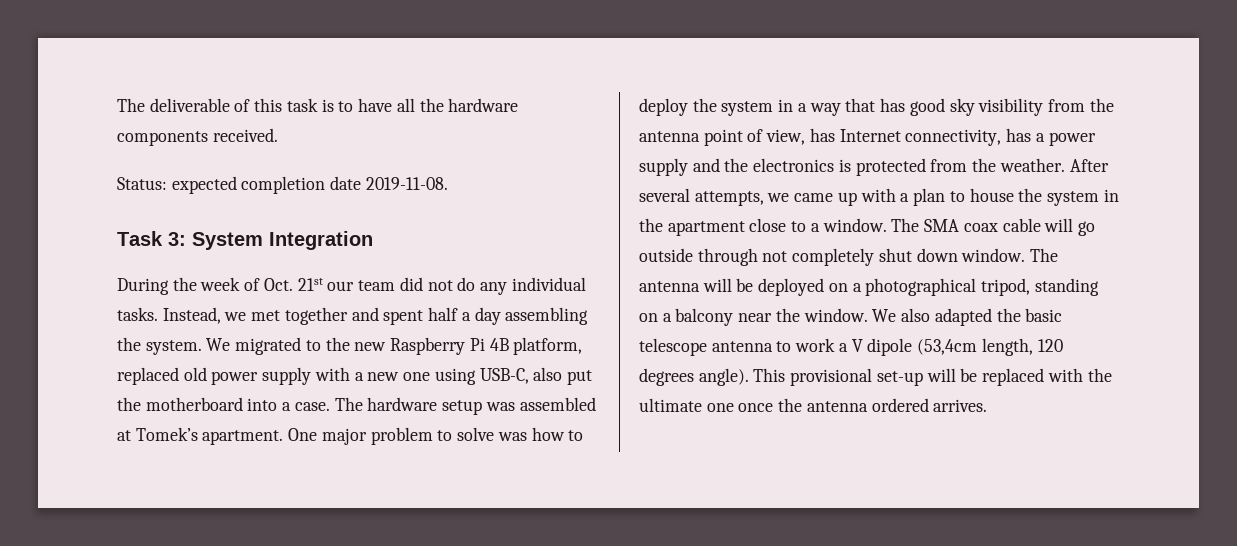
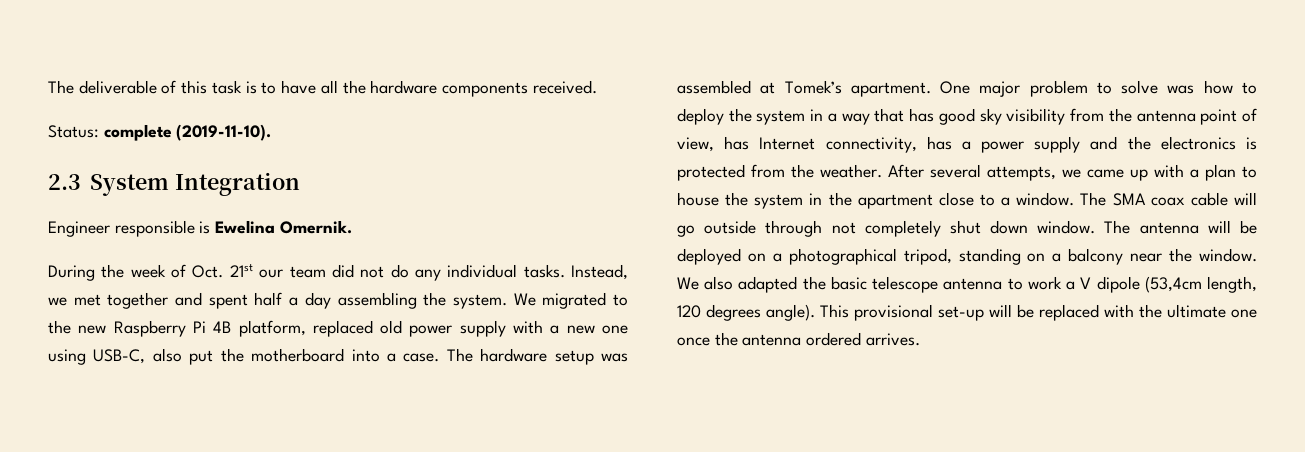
[171,176,448,194] [117,231,373,250] expected completion date 2019-11-08. // Task 3: System Integration -> [103,124,272,141] [48,172,300,196] [48,220,352,237] complete (2019-11-10). // 2.3 System Integration // Engineer responsible is Ewelina Omernik.

